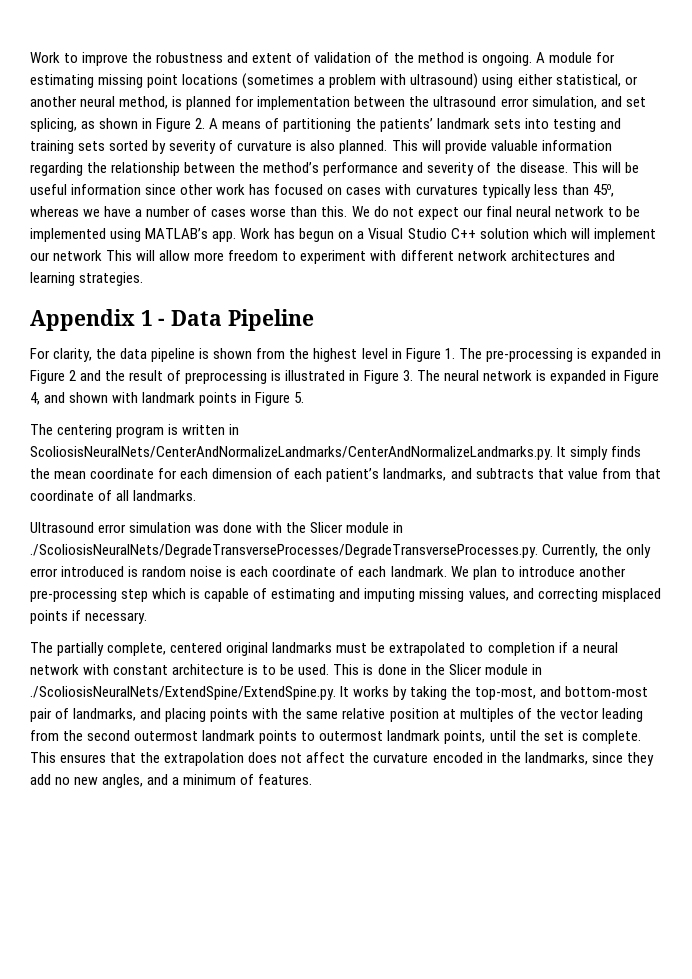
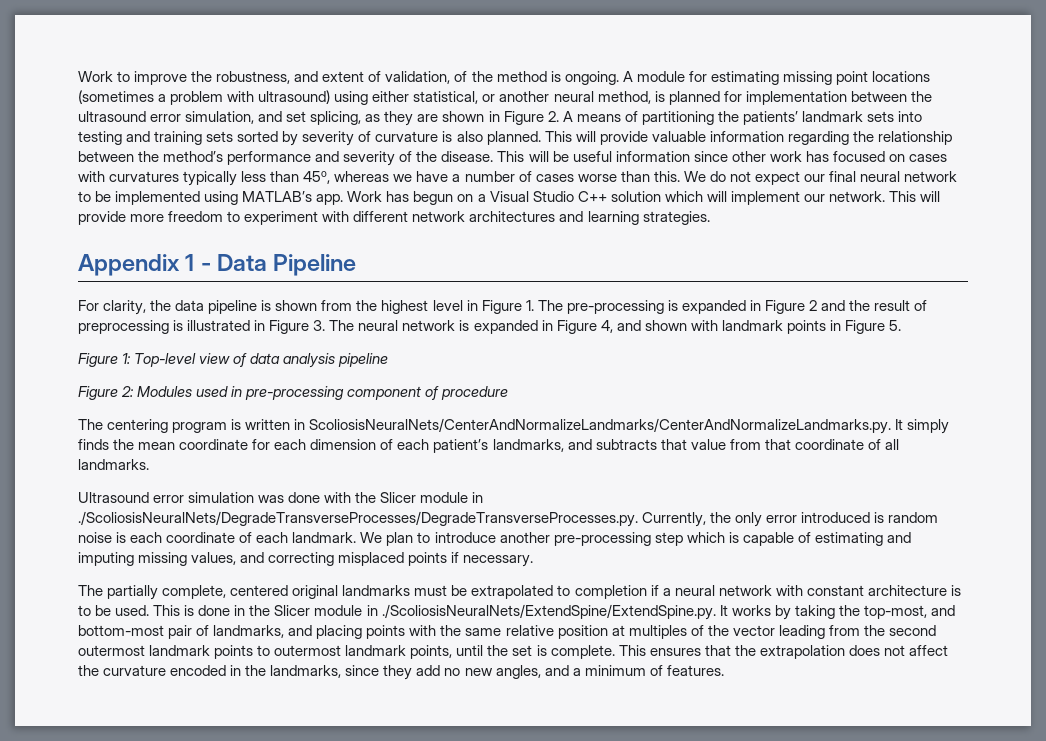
[156,52,224,63] robustness -> [216,71,291,84] robustness,
[314,52,372,63] validation -> [385,71,451,84] validation,
(96, 125) none -> [384,111,439,126] they are
[53,250,191,261] network This will allow -> [828,191,941,202] [78,211,126,225] network. This will provide
(305, 397) none -> [78,353,389,368] [78,386,509,400] // Figure 1: Top-level view of data analysis pipeline // Figure 2: Modules used in pre-processing component of procedure

